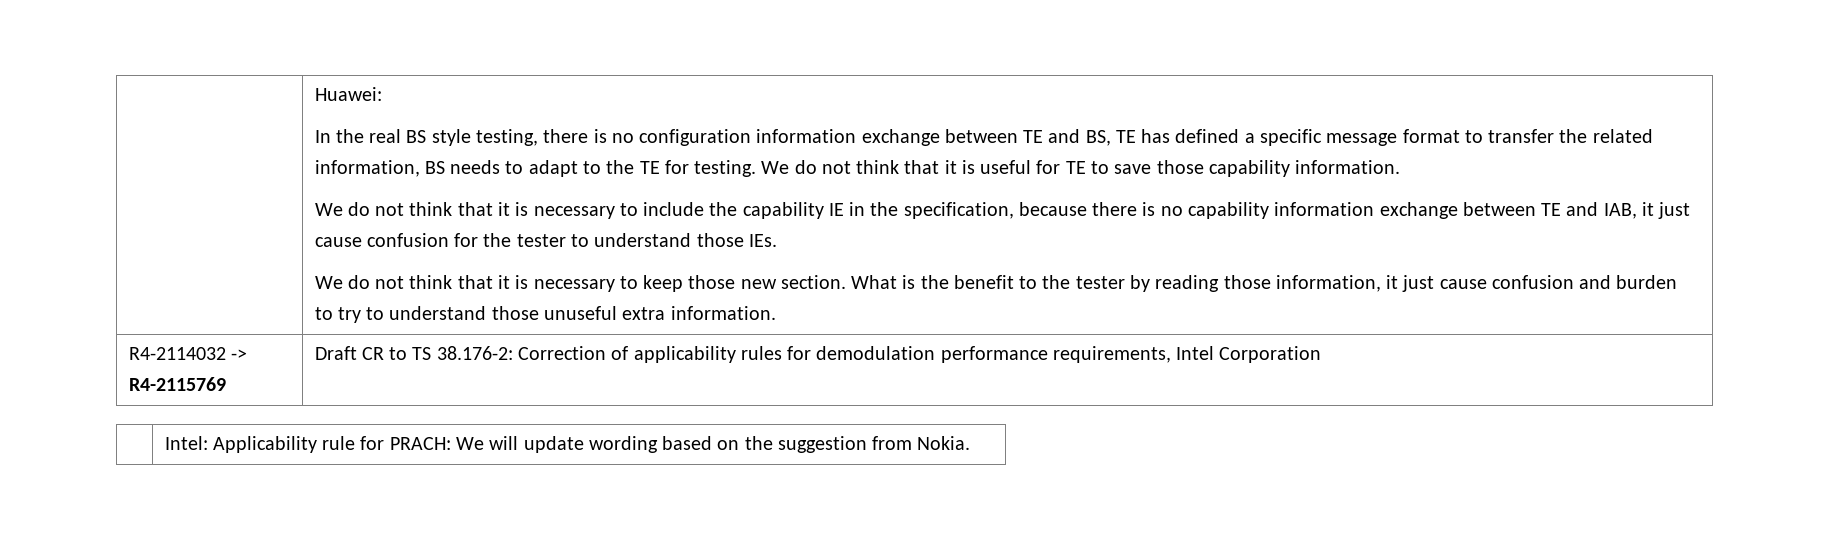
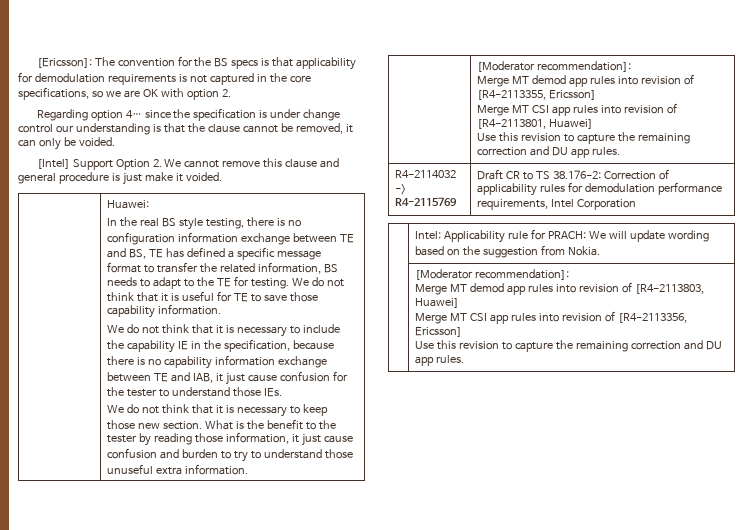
(314, 94) none -> [36,56,357,70] [18,72,311,85] [18,87,231,100] [36,108,341,121] [18,123,353,135] [18,137,115,150] [36,158,340,170] [18,172,222,185] [Ericsson]: The convention for the BS specs is that applicability for demodulation requirements is not captured in the core specifications, so we are OK with option 2. // Regarding option 4… since the specification is under change control our understanding is that the clause cannot be removed, it can only be voided. // [Intel] Support Option 2. We cannot remove this clause and general procedure is just make it voided. //
(776, 313) none -> [477,61,632,72] [477,74,695,87] [477,90,597,100] [477,103,678,116] [477,119,594,129] [477,132,691,144] [477,146,621,158] // | [Moderator recommendation]: // Merge MT demod app rules into revision of [R4-2113355, Ericsson] // Merge MT CSI app rules into revision of [R4-2113801, Huawei] // Use this revision to capture the remaining correction and DU app rules.
(971, 443) none -> [415,269,570,280] [415,282,705,295] [415,298,460,308] [415,311,688,324] [415,327,463,337] [415,340,723,352] [415,355,465,366] // | [Moderator recommendation]: // Merge MT demod app rules into revision of [R4-2113803, Huawei] // Merge MT CSI app rules into revision of [R4-2113356, Ericsson] // Use this revision to capture the remaining correction and DU app rules.

